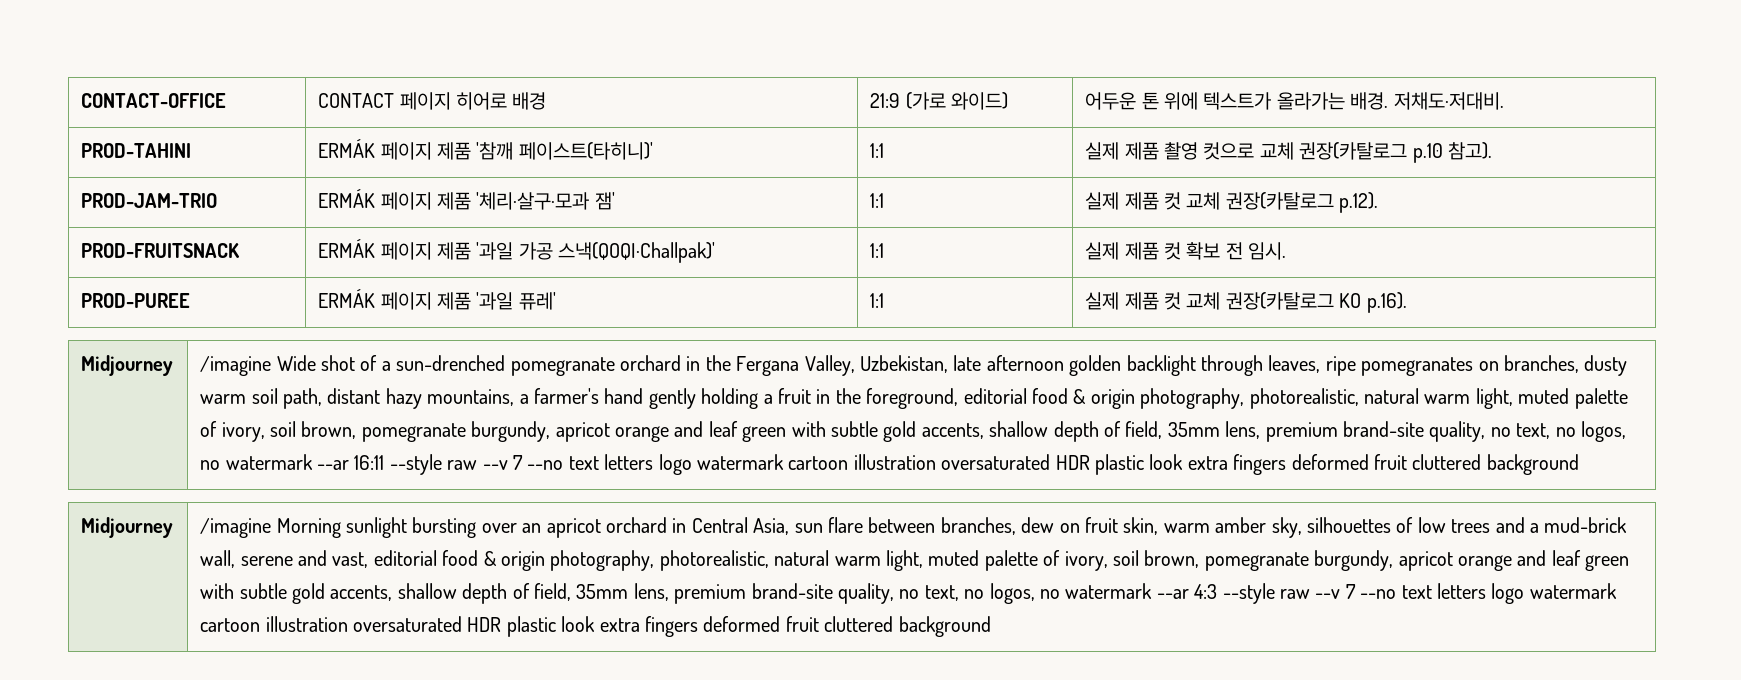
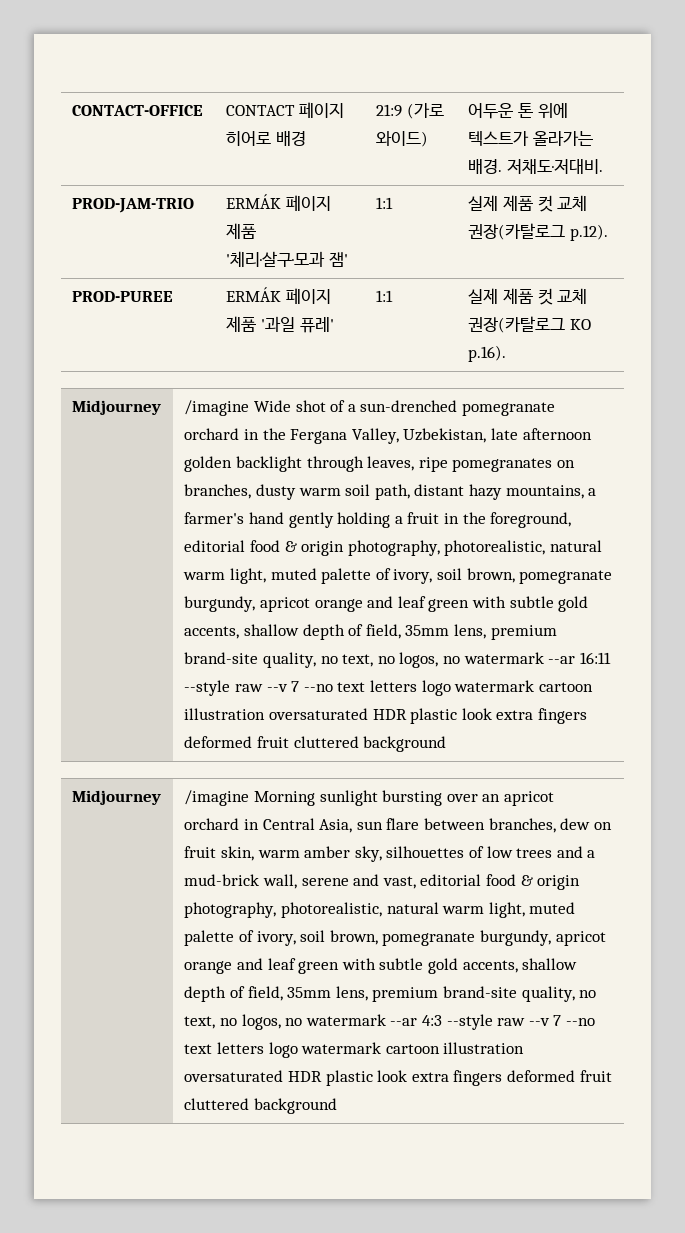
[81,143,192,158] [318,139,653,160] [870,143,885,158] [1085,142,1493,163] // PROD-TAHINI | ERMÁK 페이지 제품 '참깨 페이스트(타히니)' | 1:1 | 실제 제품 촬영 컷으로 교체 권장(카탈로그 p.10 참고). -> (604, 166) none
[81,243,241,258] [318,239,716,263] [870,243,885,258] [1085,242,1287,260] // PROD-FRUITSNACK | ERMÁK 페이지 제품 '과일 가공 스낵(QOQI·Challpak)' | 1:1 | 실제 제품 컷 확보 전 임시. -> (609, 232) none

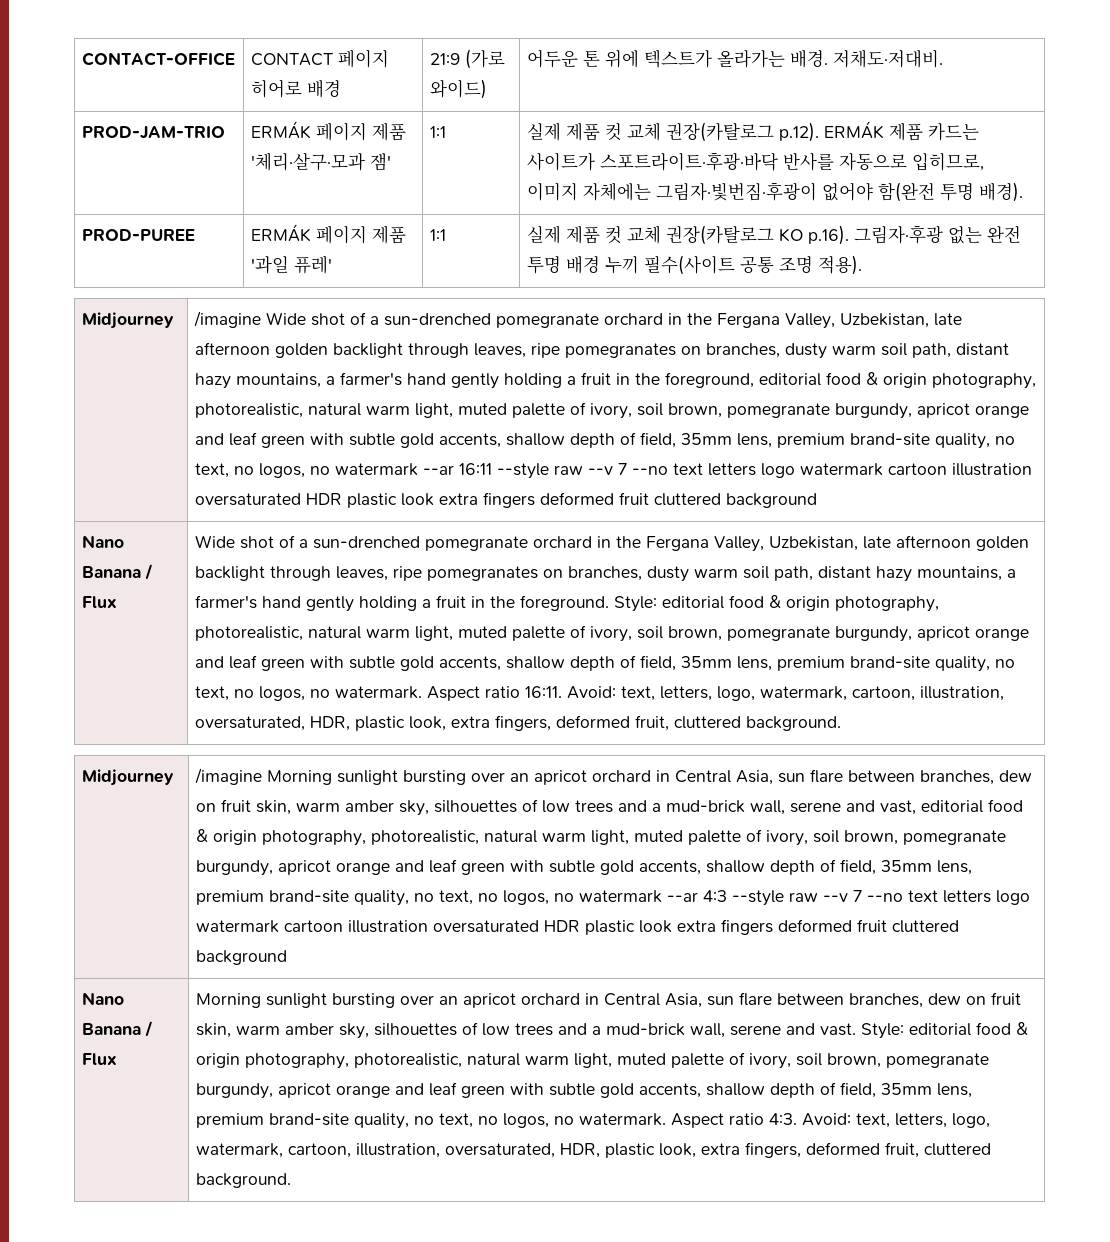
(609, 232) none -> [823,121,979,141] [526,152,984,171] [526,182,1023,202] ERMÁK 제품 카드는 사이트가 스포트라이트·후광·바닥 반사를 자동으로 입히므로, 이미지 자체에는 그림자·빛번짐·후광이 없어야 함(완전 투명 배경).
(507, 353) none -> [853,225,1021,244] [526,255,862,275] 그림자·후광 없는 완전 투명 배경 누끼 필수(사이트 공통 조명 적용).
(447, 744) none -> [81,535,124,548] [81,564,153,580] [81,596,117,608] [194,535,1029,552] [194,566,1016,582] [194,595,939,612] [194,625,1029,642] [194,655,1015,672] [194,686,1004,701] [194,715,841,731] // Nano Banana / Flux | Wide shot of a sun-drenched pomegranate orchard in the Fergana Valley, Uzbekistan, late afternoon golden backlight through leaves, ripe pomegranates on branches, dusty warm soil path, distant hazy mountains, a farmer's hand gently holding a fruit in the foreground. Style: editorial food & origin photography, photorealistic, natural warm light, muted palette of ivory, soil brown, pomegranate burgundy, apricot orange and leaf green with subtle gold accents, shallow depth of field, 35mm lens, premium brand-site quality, no text, no logos, no watermark. Aspect ratio 16:11. Avoid: text, letters, logo, watermark, cartoon, illustration, oversaturated, HDR, plastic look, extra fingers, deformed fruit, cluttered background.
(338, 1106) none -> [81,992,124,1005] [81,1021,153,1037] [81,1053,117,1065] [195,992,1021,1008] [195,1022,1028,1039] [195,1052,989,1069] [195,1082,972,1099] [195,1113,990,1129] [195,1142,991,1158] [195,1173,291,1188] // Nano Banana / Flux | Morning sunlight bursting over an apricot orchard in Central Asia, sun flare between branches, dew on fruit skin, warm amber sky, silhouettes of low trees and a mud-brick wall, serene and vast. Style: editorial food & origin photography, photorealistic, natural warm light, muted palette of ivory, soil brown, pomegranate burgundy, apricot orange and leaf green with subtle gold accents, shallow depth of field, 35mm lens, premium brand-site quality, no text, no logos, no watermark. Aspect ratio 4:3. Avoid: text, letters, logo, watermark, cartoon, illustration, oversaturated, HDR, plastic look, extra fingers, deformed fruit, cluttered background.

